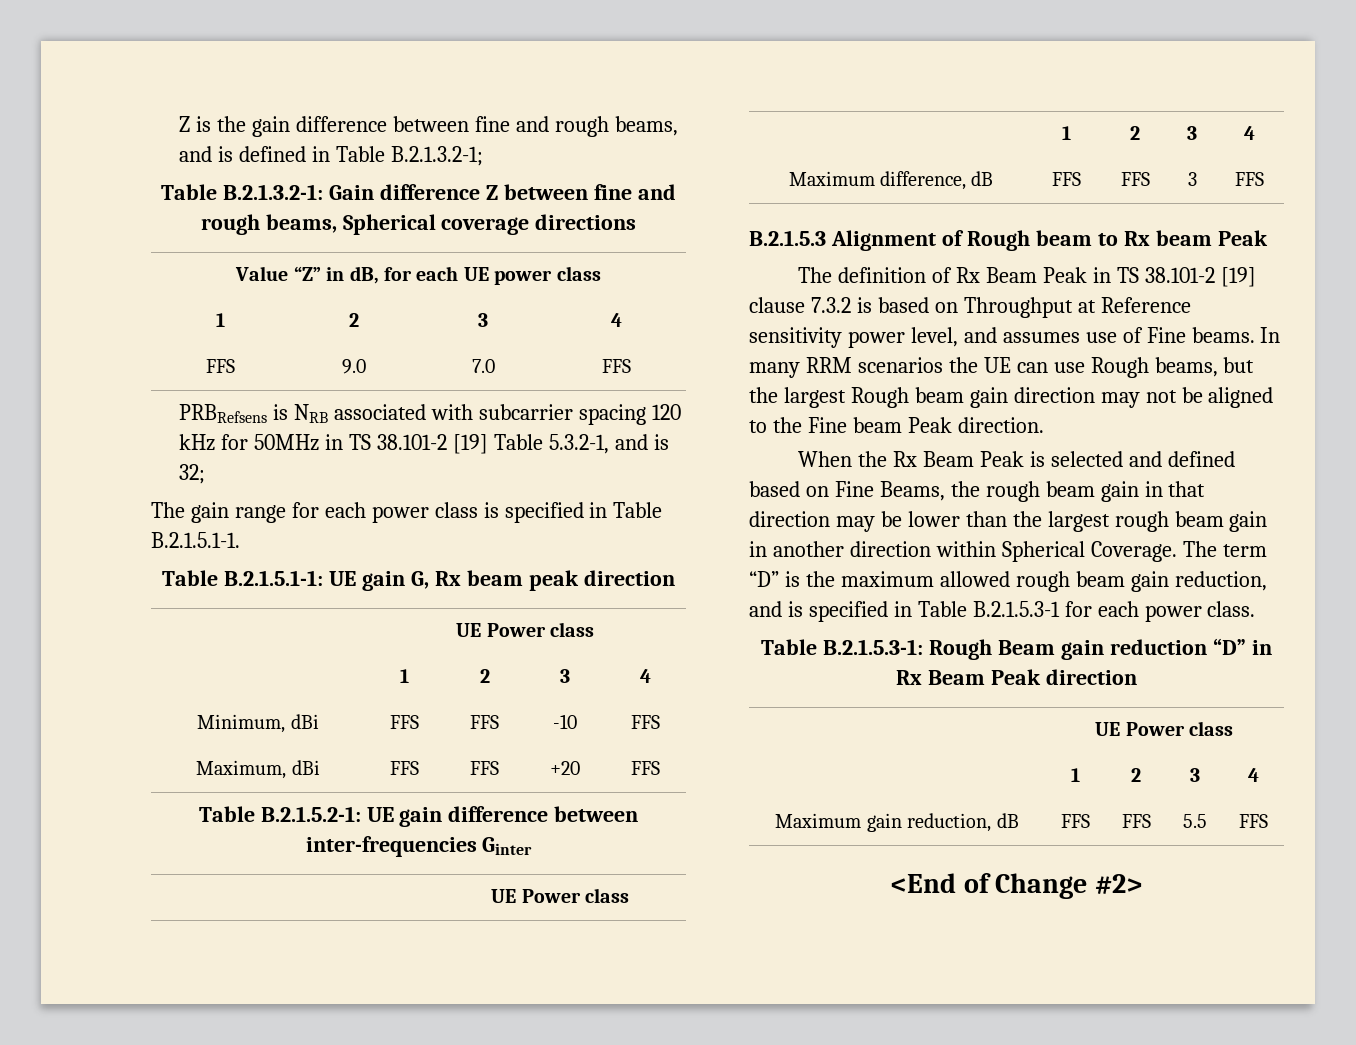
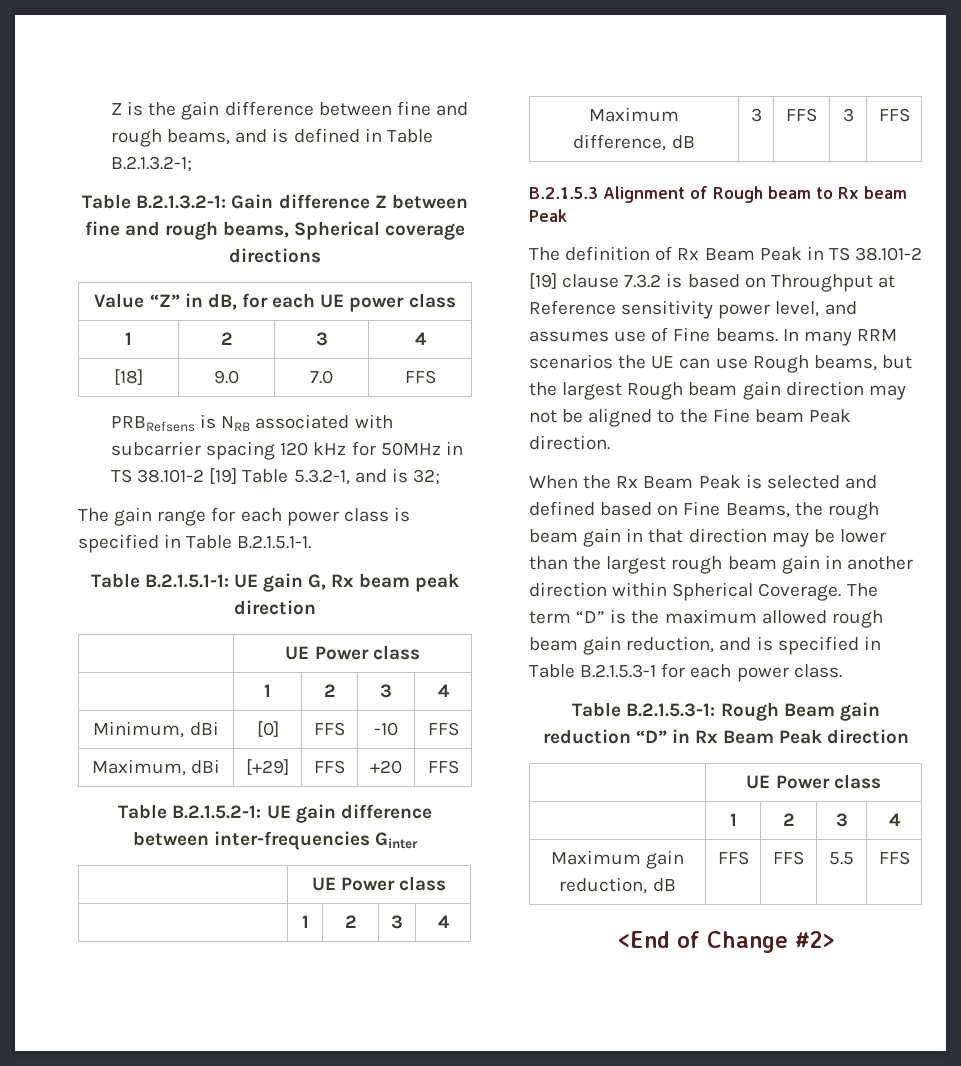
[205,359,235,373] FFS -> [114,369,143,385] [18]
[390,715,419,729] FFS -> [256,721,279,737] [0]
[390,761,419,775] FFS -> [246,759,289,775] [+29]
[1052,172,1081,186] FFS -> [750,108,762,122] 3

